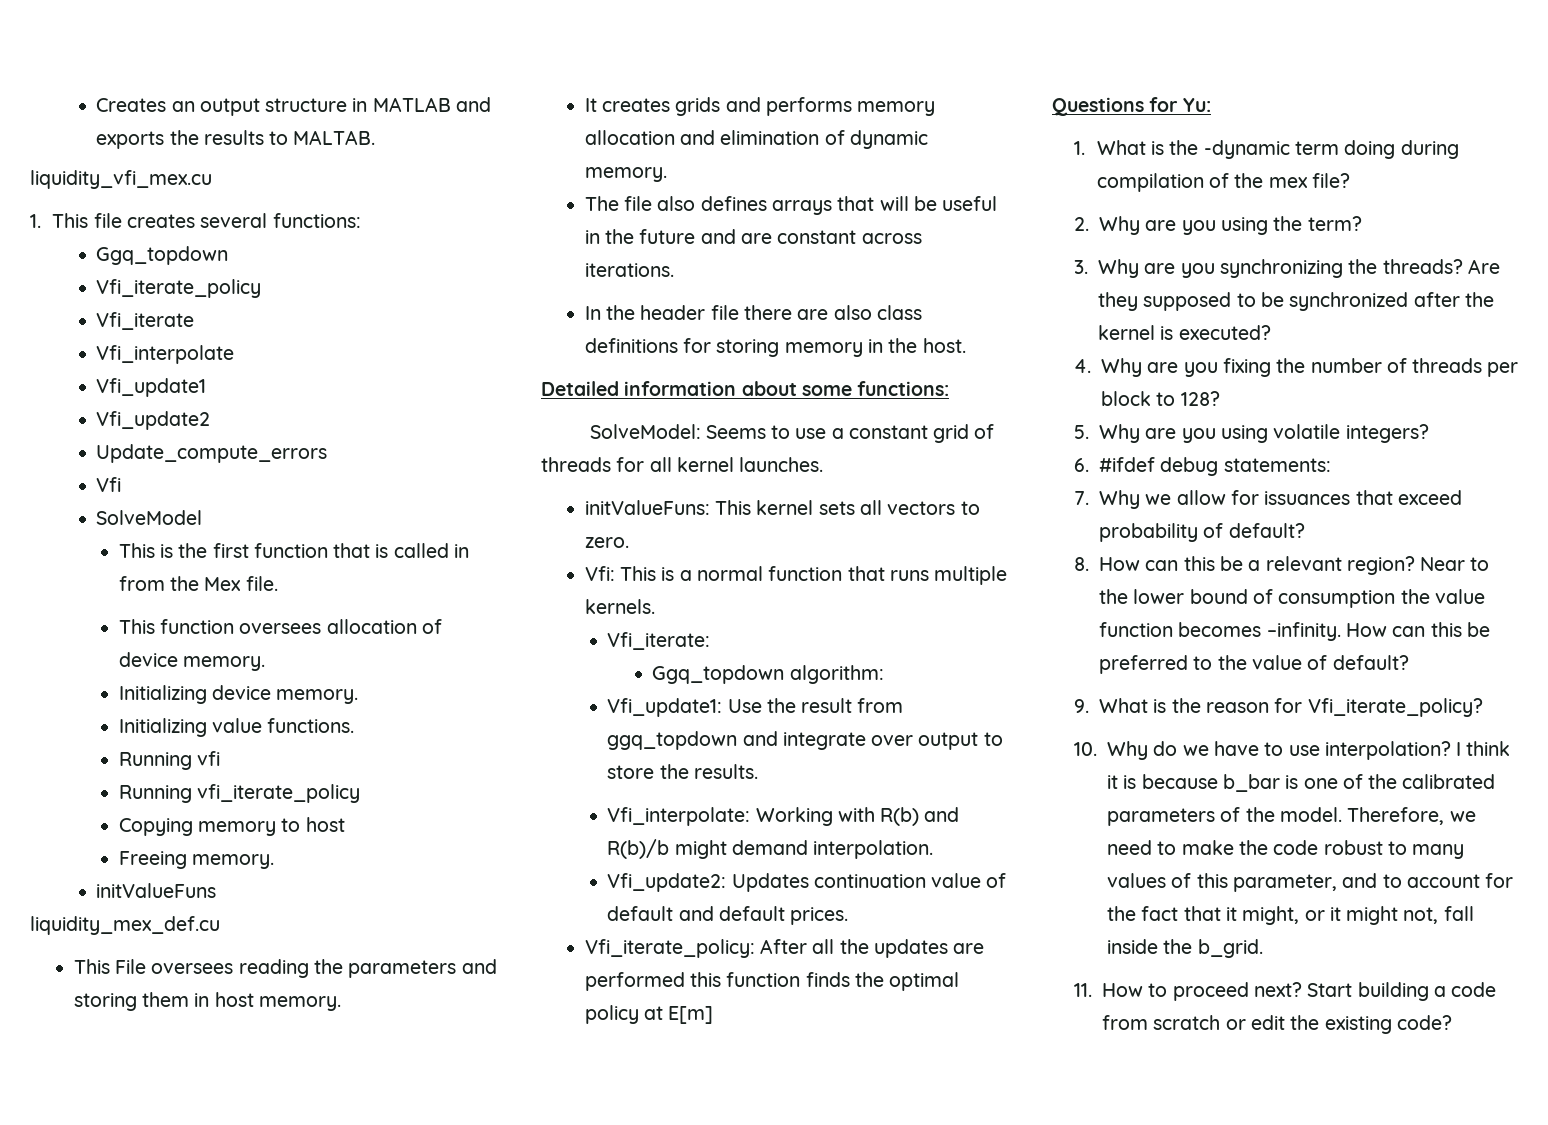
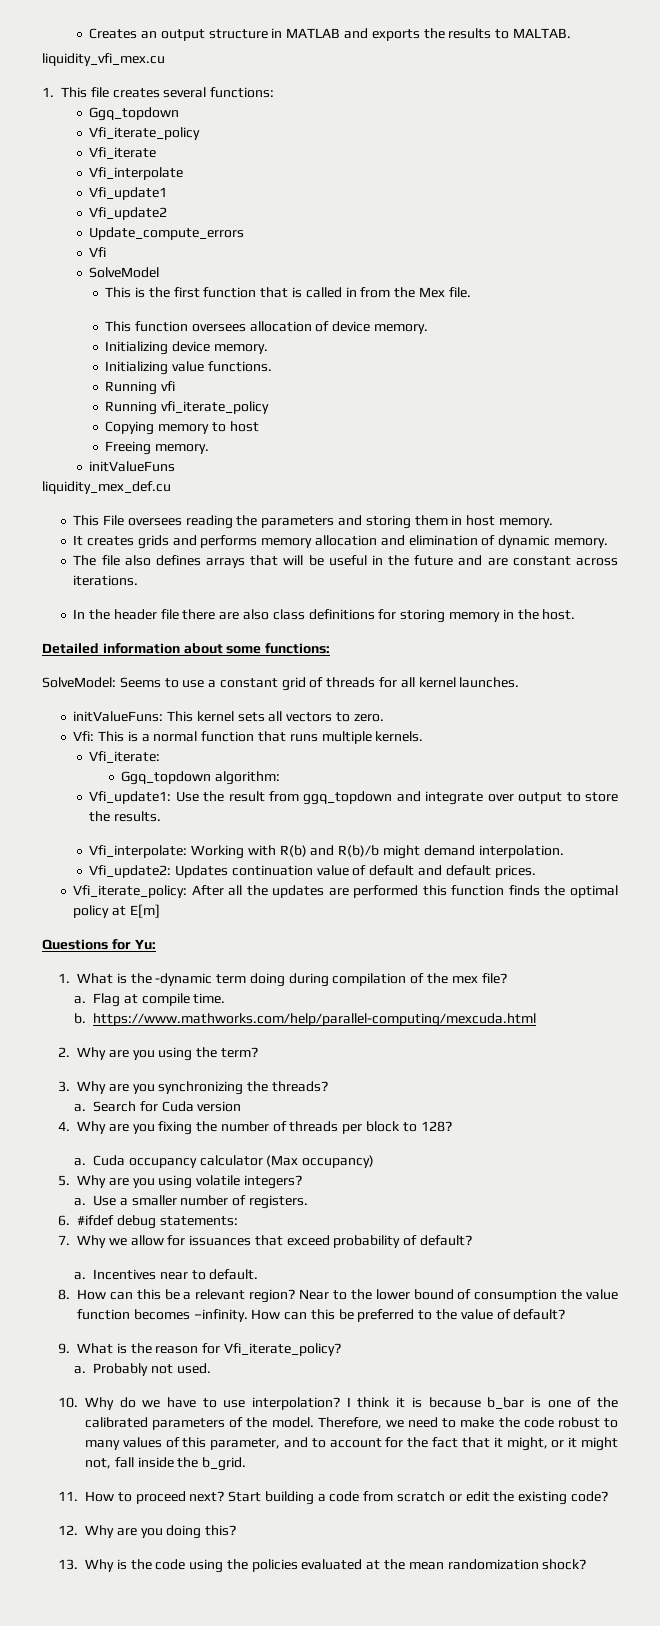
(1350, 180) none -> [73,993,226,1007] [73,1013,536,1027] // a. Flag at compile time. // b. https://www.mathworks.com/help/parallel-computing/mexcuda.html
[1467,259,1500,274] [1098,292,1494,311] [1098,325,1271,340] Are they supposed to be synchronized after the kernel is executed? -> [73,1101,242,1112] // a. Search for Cuda version
(1220, 398) none -> [73,1155,375,1168] // a. Cuda occupancy calculator (Max occupancy)
(1429, 433) none -> [73,1195,308,1209] // a. Use a smaller number of registers.
(1305, 530) none -> [73,1269,259,1280] // a. Incentives near to default.
(1483, 707) none -> [73,1363,211,1376] // a. Probably not used.
(1452, 1022) none -> [57,1525,237,1539] [57,1559,587,1573] // 12. Why are you doing this? // 13. Why is the code using the policies evaluated at the mean randomization shock?

